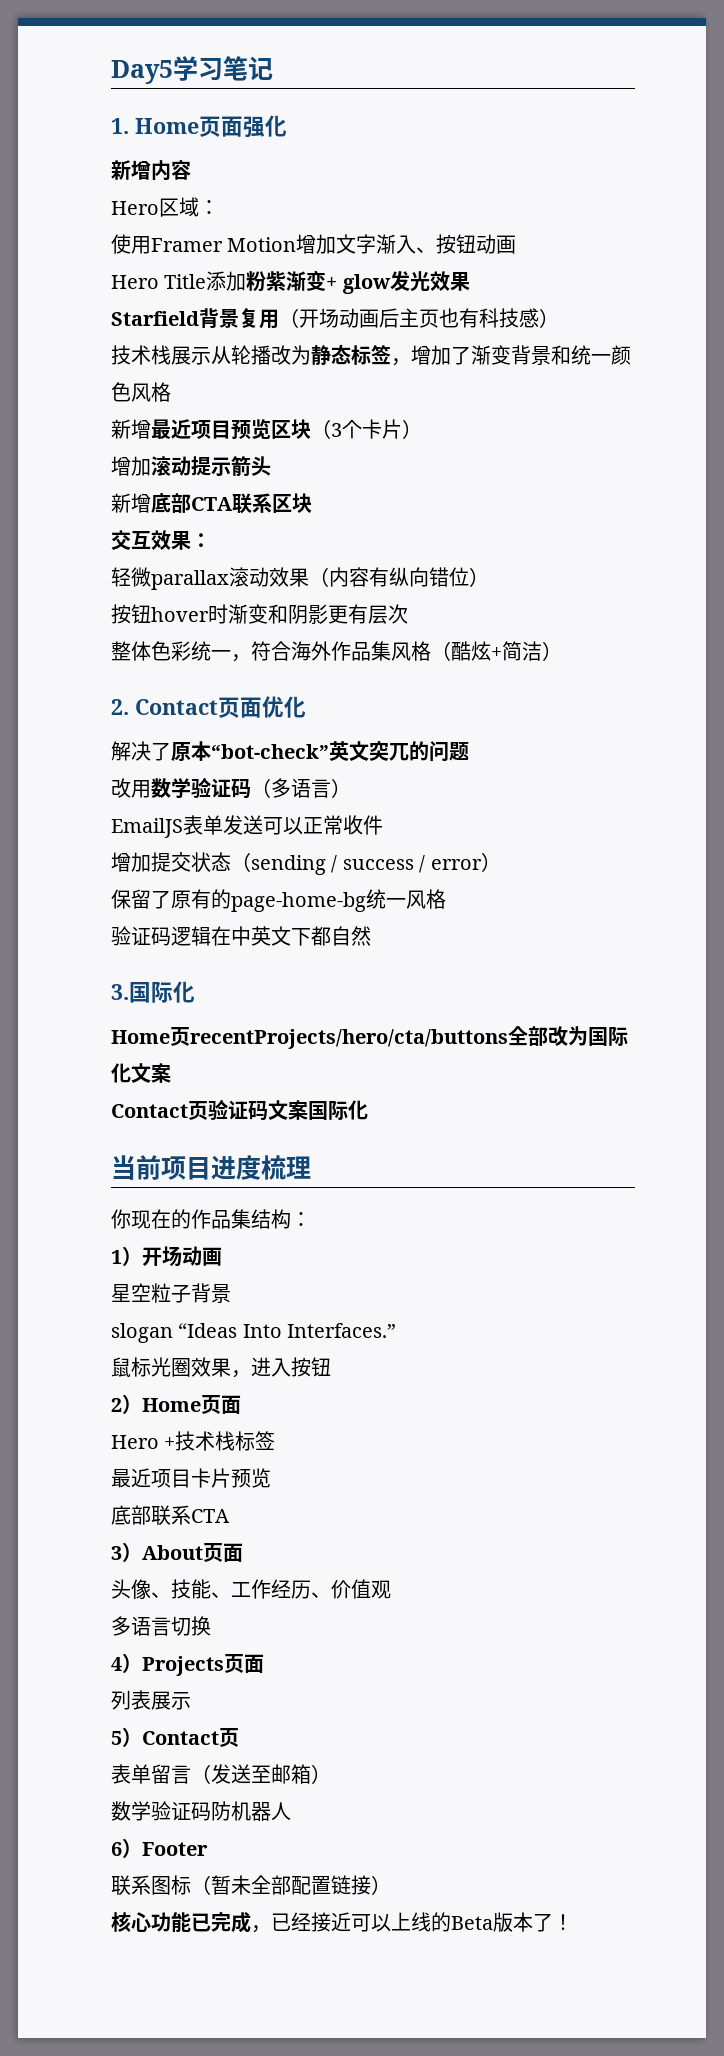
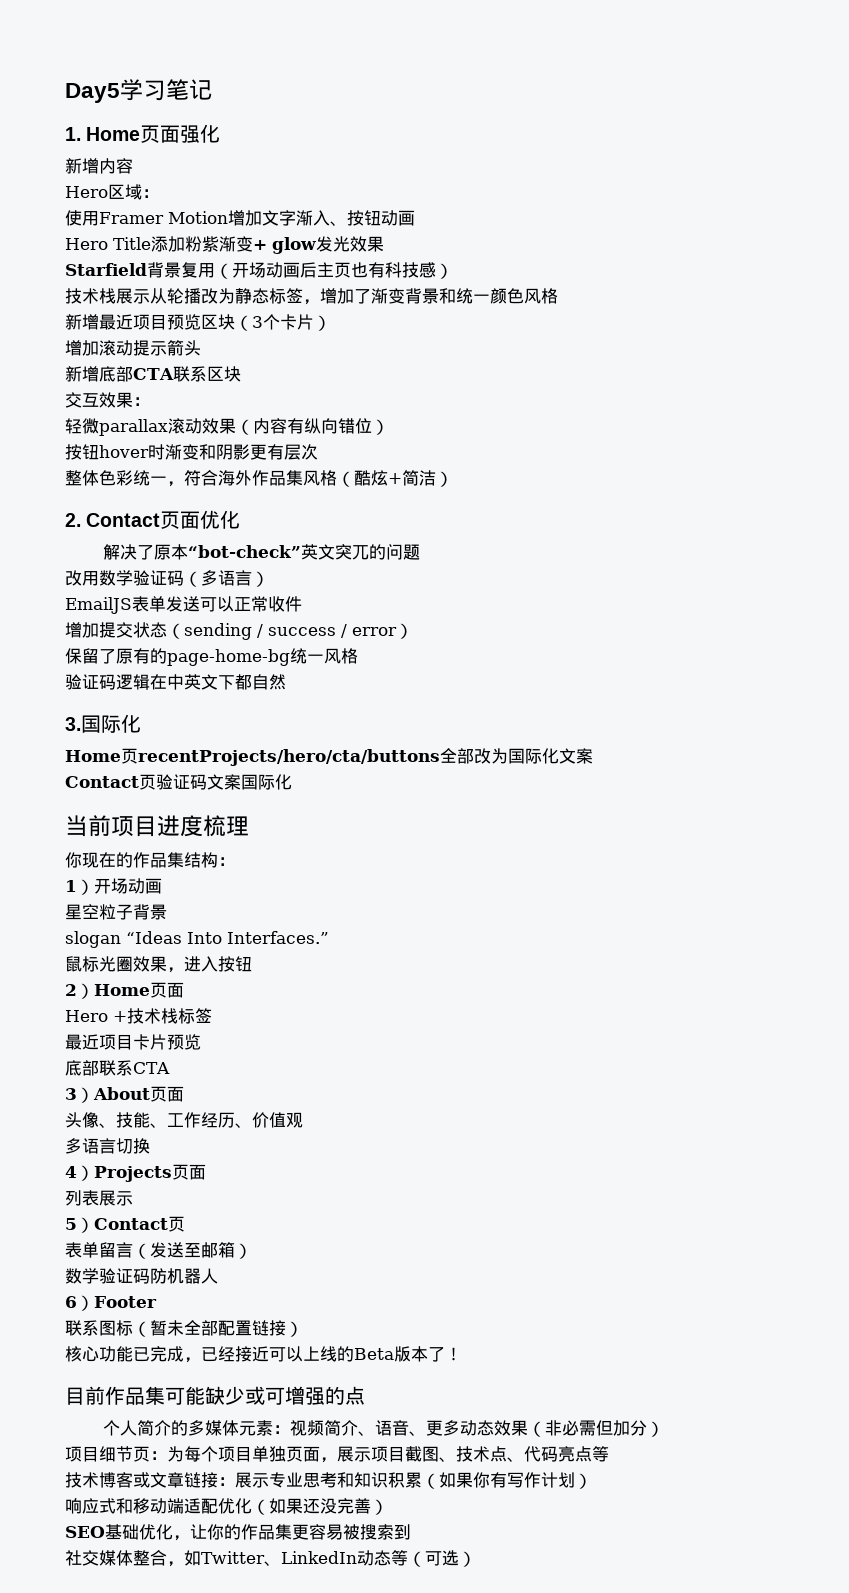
(573, 1922) none -> [65,1386,365,1405] [102,1420,664,1437] [65,1446,609,1463] [65,1472,592,1489] [65,1498,388,1515] [65,1524,411,1541] [65,1550,476,1567] // 目前作品集可能缺少或可增强的点 // 个人简介的多媒体元素：视频简介、语音、更多动态效果（非必需但加分） // 项目细节页：为每个项目单独页面，展示项目截图、技术点、代码亮点等 // 技术博客或文章链接：展示专业思考和知识积累（如果你有写作计划） // 响应式和移动端适配优化（如果还没完善） // SEO基础优化，让你的作品集更容易被搜索到 // 社交媒体整合，如Twitter、LinkedIn动态等（可选）

